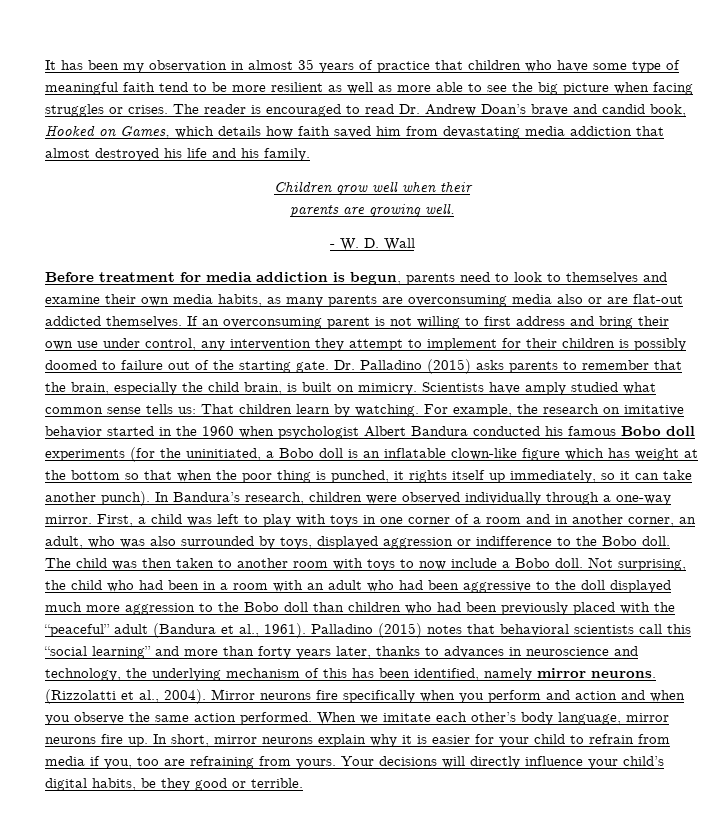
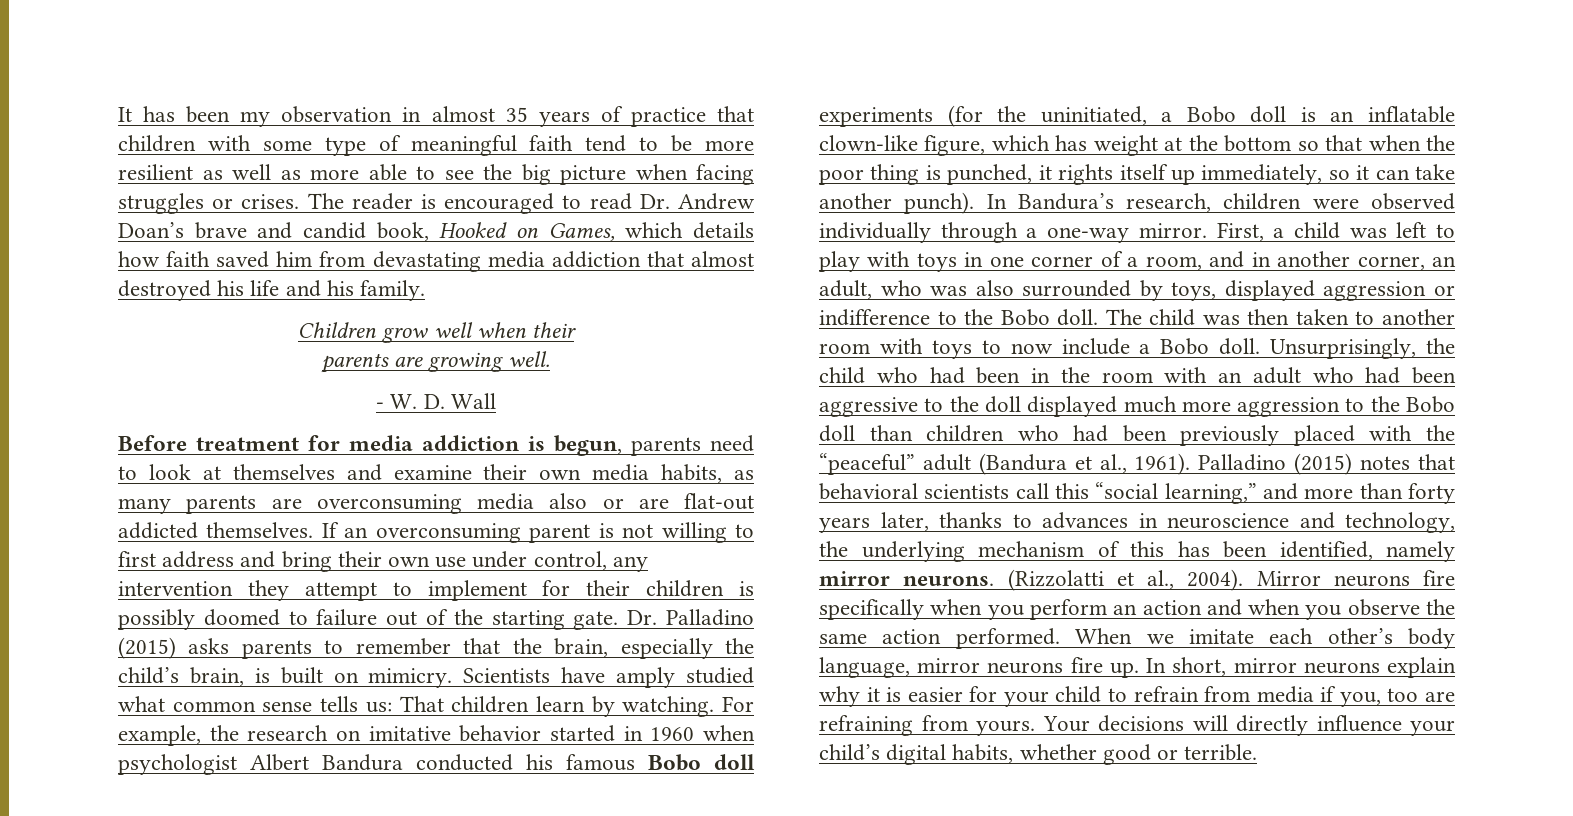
[525,60,588,72] who have -> [207,135,251,151] with
[547,273,561,282] to -> [202,466,221,480] at
[208,382,239,392] child -> [118,667,179,684] child’s
[176,426,197,436] the -> (643, 733) none
[522,448,560,461] figure -> [924,135,986,156] figure,
[486,517,521,524] room -> [1145,256,1202,270] room,
[588,557,686,571] Not surprising, -> [1270,338,1417,359] Unsurprisingly,
[220,583,228,590] a -> [1060,367,1090,383] the
[92,646,151,659] learning” -> [1164,483,1257,504] learning,”
[546,690,570,700] and -> [1113,604,1138,615] an
[141,778,190,791] be they -> [1019,744,1097,760] whether

